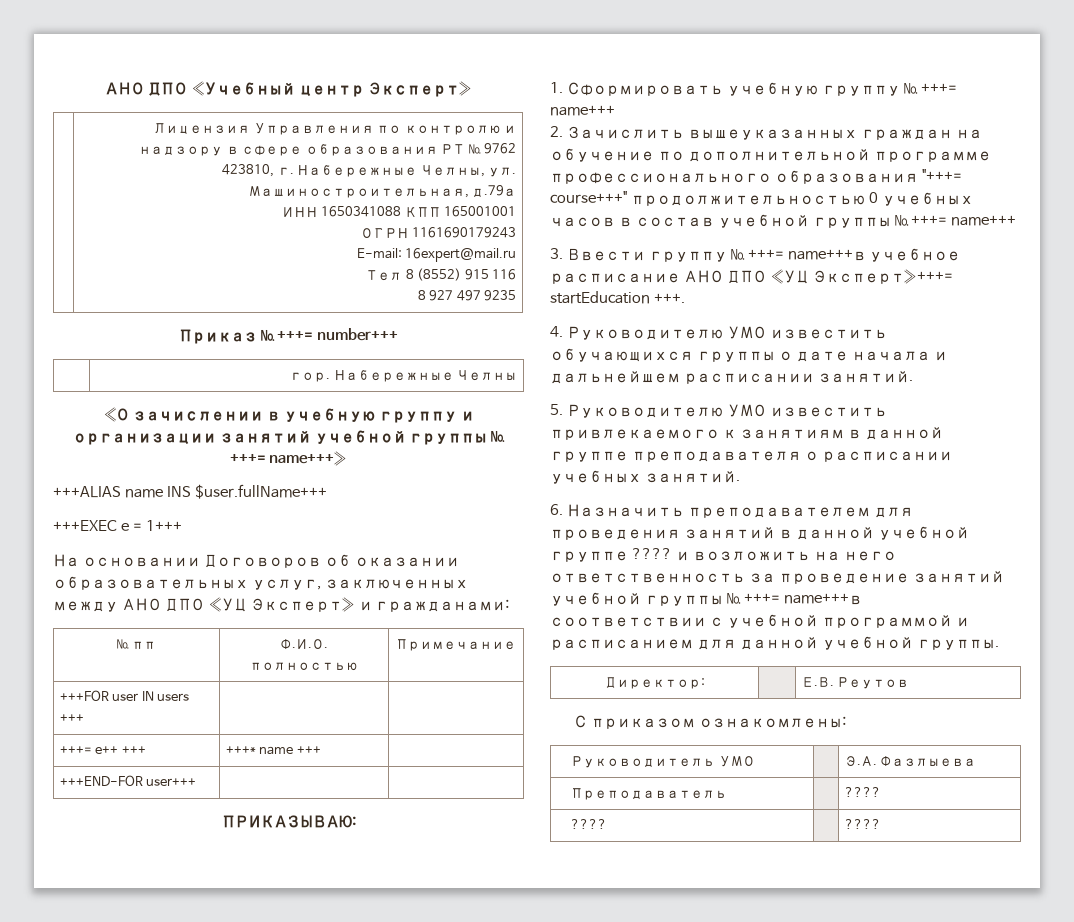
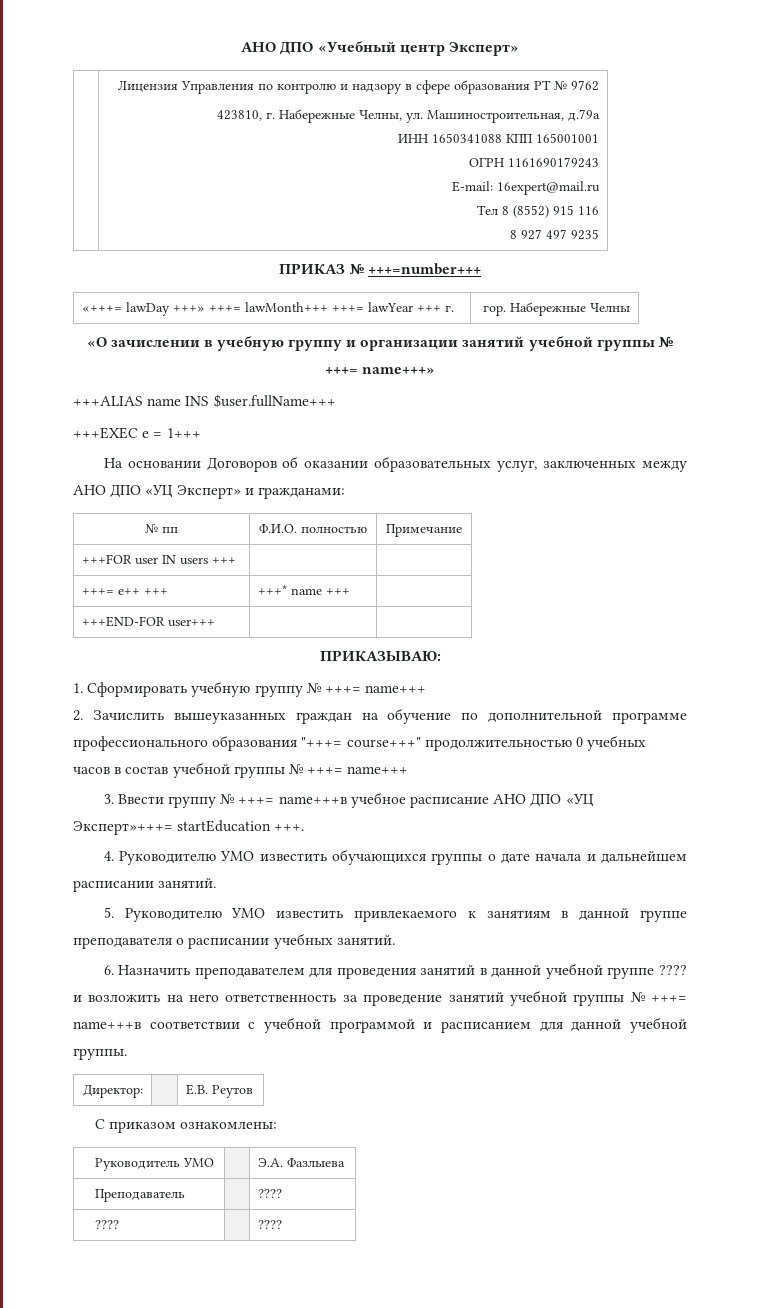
[178,328,399,344] Приказ № +++= number+++ // -> [279,263,481,275] [81,302,454,316] ПРИКАЗ № +++=number+++ // «+++= lawDay +++» +++= lawMonth+++ +++= lawYear +++ г.

